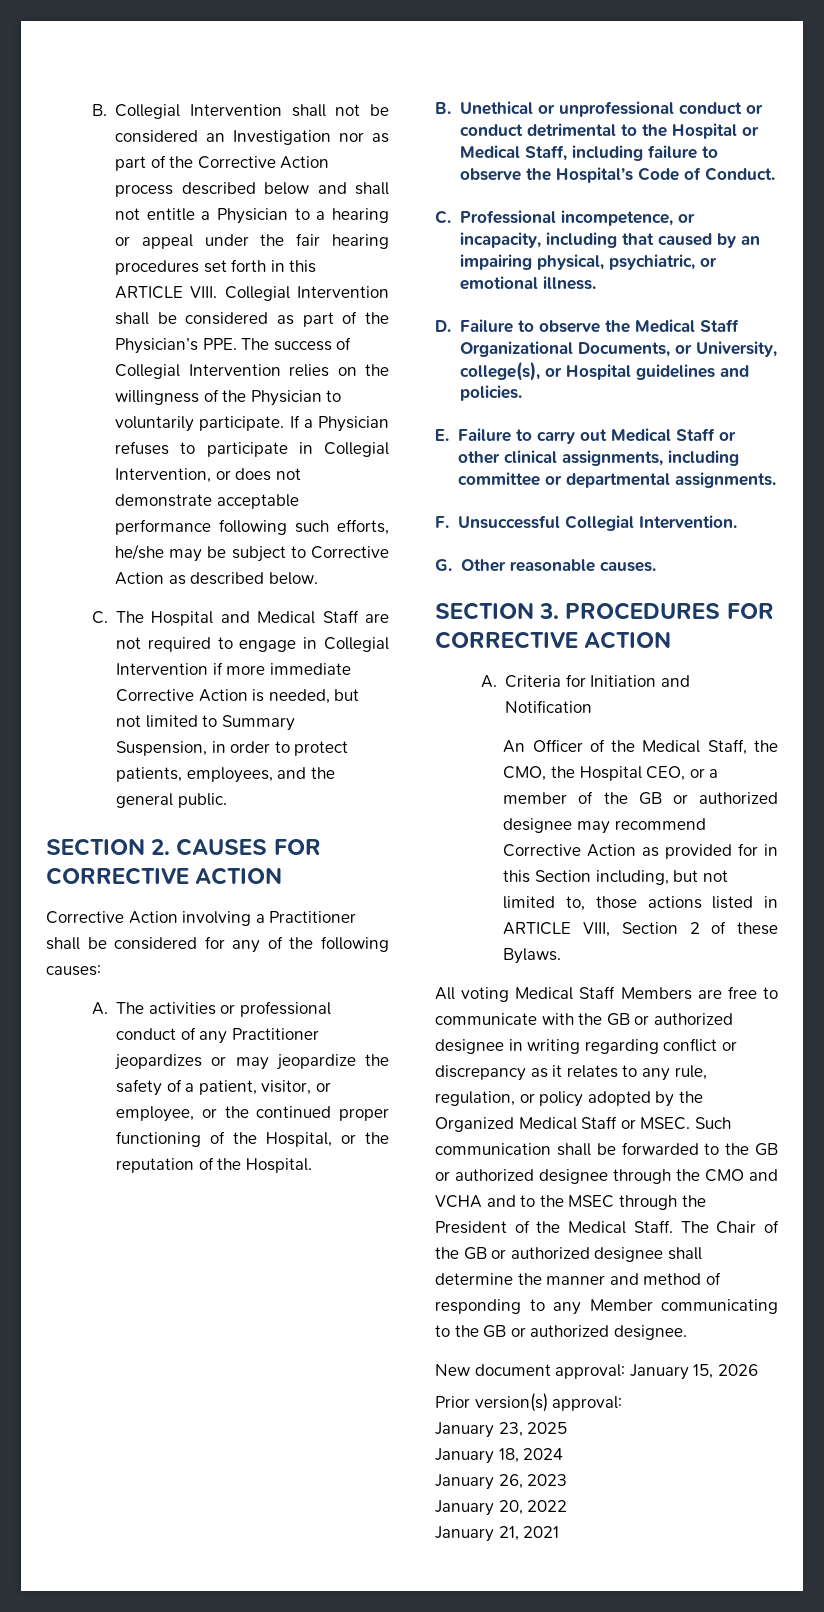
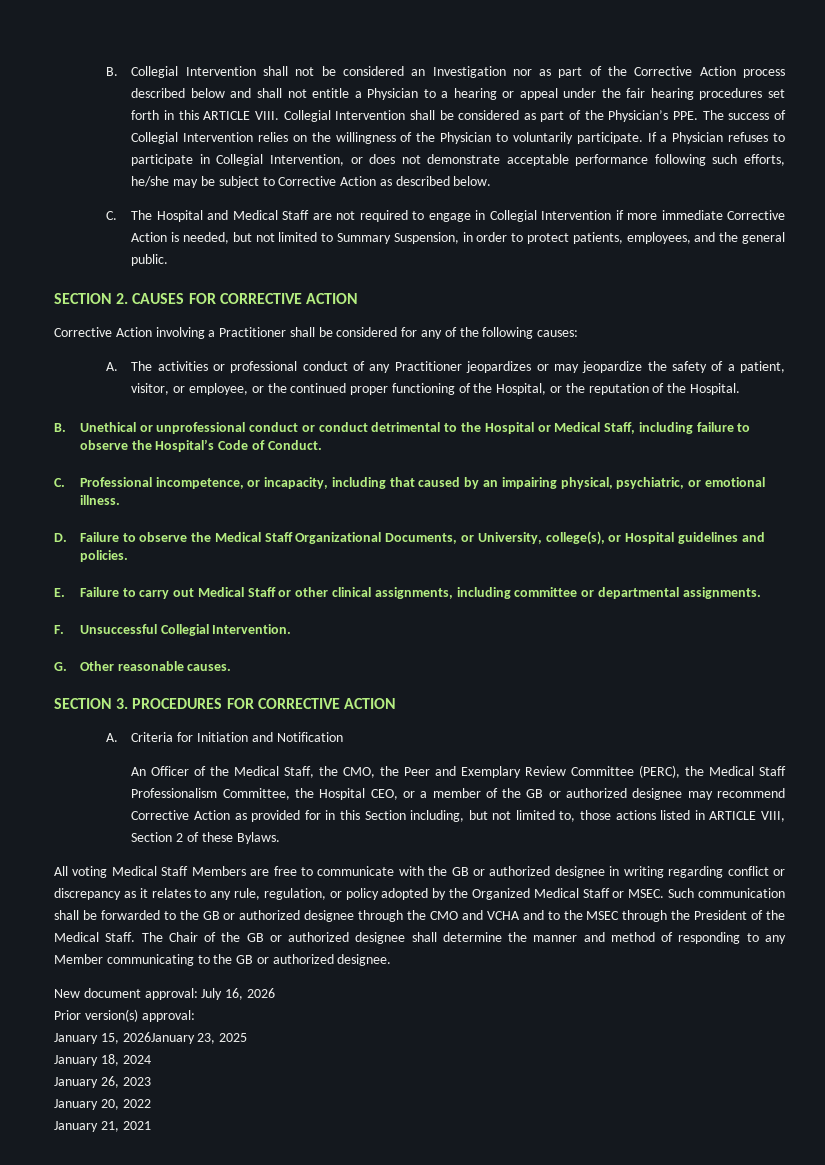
(575, 772) none -> [404,765,786,778] [131,788,314,800] Peer and Exemplary Review Committee (PERC), the Medical Staff Professionalism Committee, the
[629,1364,714,1380] January 15, -> [201,988,244,1000] July 16,
(494, 1430) none -> [100,1032,195,1044] 15, 2026January

